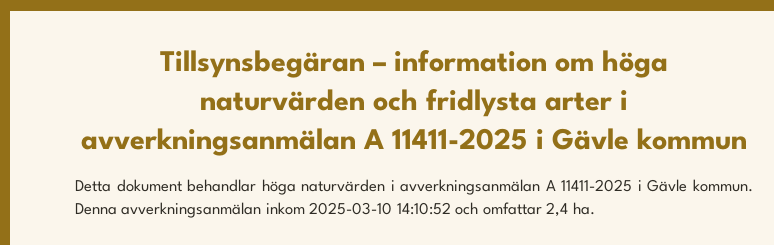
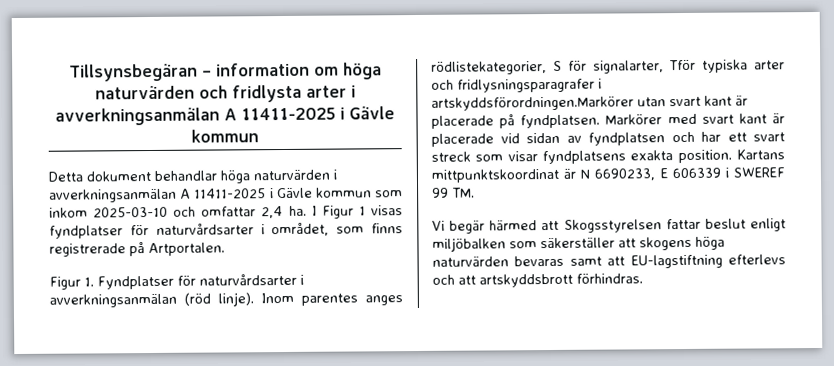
[692,179,753,192] [75,202,262,218] kommun. Denna avverkningsanmälan -> [315,187,403,198] kommun som
[396,202,451,215] 14:10:52 -> (169, 212) none
(595, 208) none -> [311,205,403,219] [49,221,403,239] [49,241,225,257] [49,272,304,290] [49,292,403,308] [431,58,785,75] [431,78,602,93] [431,95,748,111] [431,113,785,129] [431,131,785,147] [431,149,785,165] [431,167,785,183] [432,187,475,198] [432,218,786,234] [432,235,725,252] [432,254,786,269] [432,272,643,288] I Figur 1 visas fyndplatser för naturvårdsarter i området, som finns registrerade på Artportalen. // Figur 1. Fyndplatser för naturvårdsarter i avverkningsanmälan (röd linje). Inom parentes anges rödlistekategorier, S för signalarter, Tför typiska arter och fridlysningsparagrafer i artskyddsförordningen.Markörer utan svart kant är placerade på fyndplatsen. Markörer med svart kant är placerade vid sidan av fyndplatsen och har ett svart streck som visar fyndplatsens exakta position. Kartans mittpunktskoordinat är N 6690233, E 606339 i SWEREF 99 TM. // Vi begär härmed att Skogsstyrelsen fattar beslut enligt miljöbalken som säkerställer att skogens höga naturvärden bevaras samt att EU-lagstiftning efterlevs och att artskyddsbrott förhindras.

